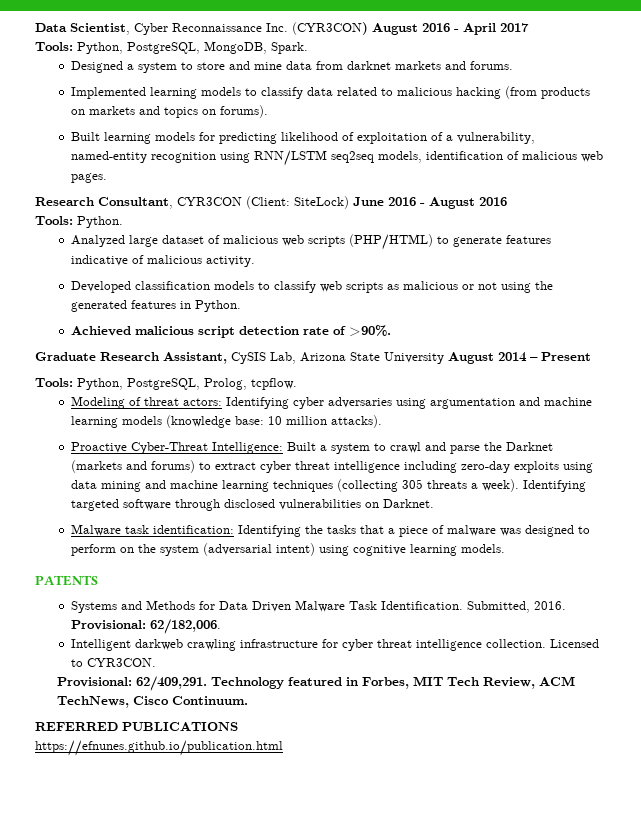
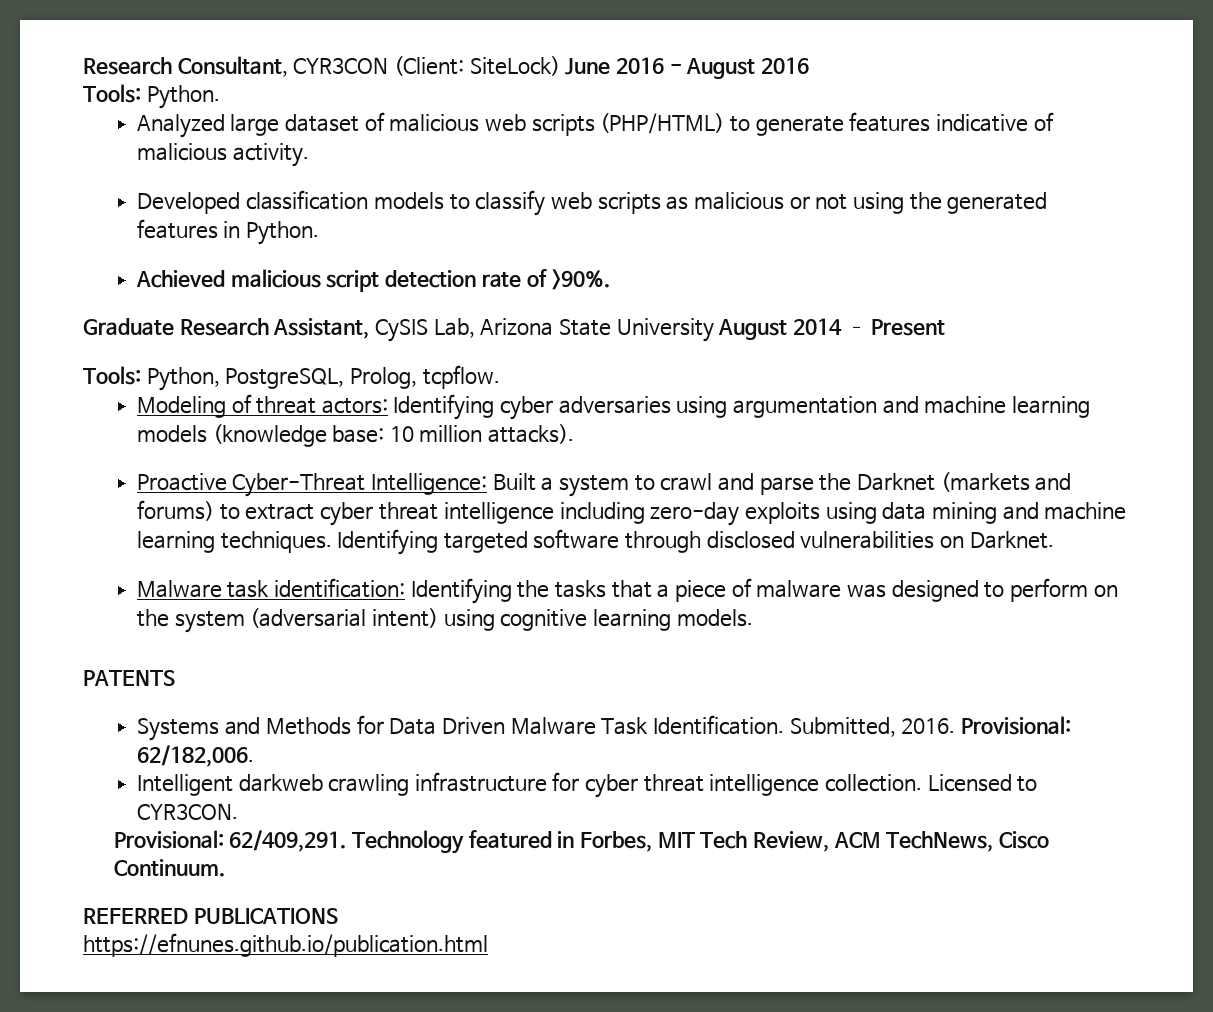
[35,22,529,35] [35,41,308,54] [70,61,513,73] [70,86,590,99] [70,105,268,118] [70,132,535,144] [70,150,603,166] [70,173,107,183] Data Scientist, Cyber Reconnaissance Inc. (CYR3CON) August 2016 - April 2017 // Tools: Python, PostgreSQL, MongoDB, Spark. // Designed a system to store and mine data from darknet markets and forums. // Implemented learning models to classify data related to malicious hacking (from products on markets and topics on forums). // Built learning models for predicting likelihood of exploitation of a vulnerability, named-entity recognition using RNN/LSTM seq2seq models, identification of malicious web pages. // -> (83, 66) none
[272,479,519,492] techniques (collecting 305 threats a week). -> [220,531,332,553] techniques.

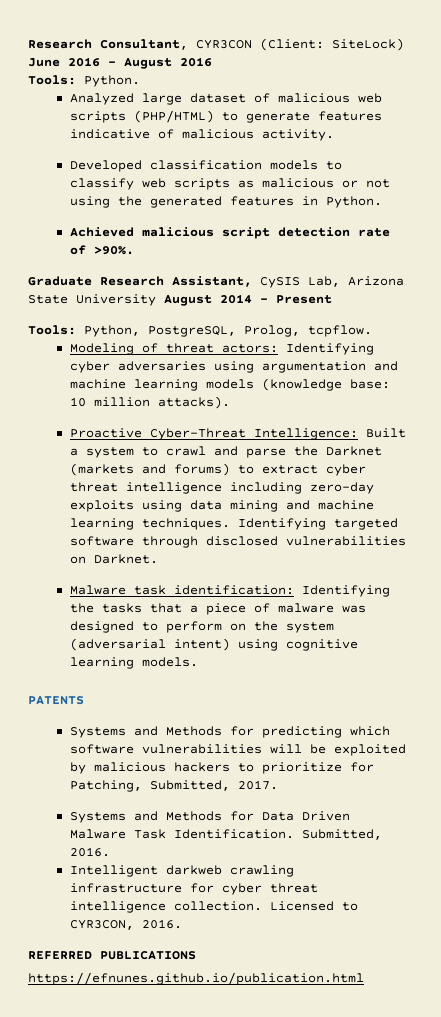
(175, 678) none -> [69,726,390,738] [69,744,406,756] [69,762,374,774] [69,780,278,792] // Systems and Methods for predicting which software vulnerabilities will be exploited by malicious hackers to prioritize for Patching, Submitted, 2017.
[961,716,1072,735] [136,745,254,767] Provisional: 62/182,006. -> (110, 852) none
[136,803,238,820] [113,830,1049,854] [113,859,225,877] CYR3CON. // Provisional: 62/409,291. Technology featured in Forbes, MIT Tech Review, ACM TechNews, Cisco Continuum. -> [69,919,182,930] CYR3CON, 2016.

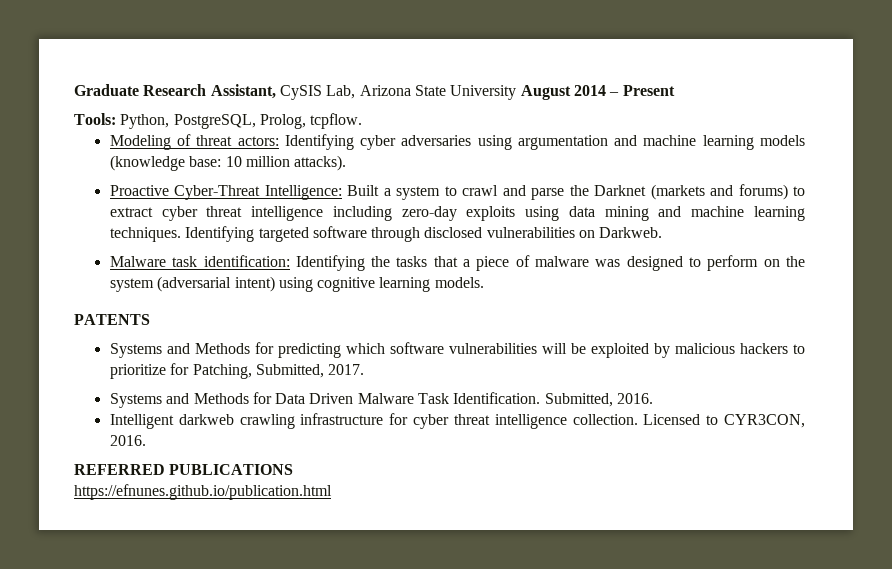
[28,38,404,51] [28,57,212,69] [28,75,140,87] [69,93,382,105] [69,110,382,123] [69,129,334,141] [69,160,342,172] [69,178,390,190] [69,196,382,208] [69,227,390,239] [69,245,134,255] Research Consultant, CYR3CON (Client: SiteLock) June 2016 - August 2016 // Tools: Python. // Analyzed large dataset of malicious web scripts (PHP/HTML) to generate features indicative of malicious activity. // Developed classification models to classify web scripts as malicious or not using the generated features in Python. // Achieved malicious script detection rate of >90%. // -> (74, 90) none
[93,554,158,564] Darknet. -> [599,227,663,238] Darkweb.

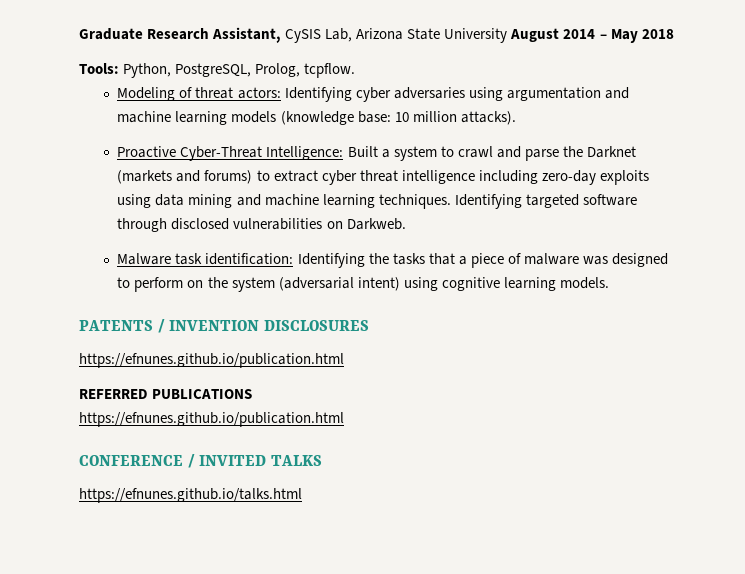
[622,85,675,96] Present -> [610,29,674,43] May 2018
[109,342,806,358] [109,363,365,379] [109,392,654,408] [109,413,805,429] [109,435,146,446] [74,464,294,475] [74,484,332,500] // Systems and Methods for predicting which software vulnerabilities will be exploited by malicious hackers to prioritize for Patching, Submitted, 2017. // Systems and Methods for Data Driven Malware Task Identification. Submitted, 2016. // Intelligent darkweb crawling infrastructure for cyber threat intelligence collection. Licensed to CYR3CON, 2016. // REFERRED PUBLICATIONS // https://efnunes.github.io/publication.html -> [157,319,370,333] [79,353,344,368] [79,389,253,399] [79,412,344,427] [79,454,323,468] [79,488,302,503] / INVENTION DISCLOSURES // https://efnunes.github.io/publication.html // REFERRED PUBLICATIONS // https://efnunes.github.io/publication.html // CONFERENCE / INVITED TALKS // https://efnunes.github.io/talks.html

